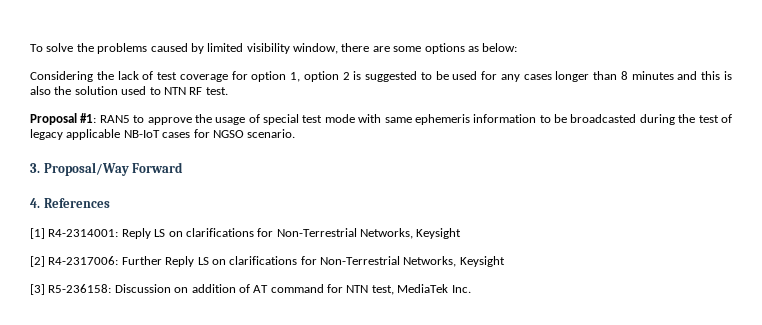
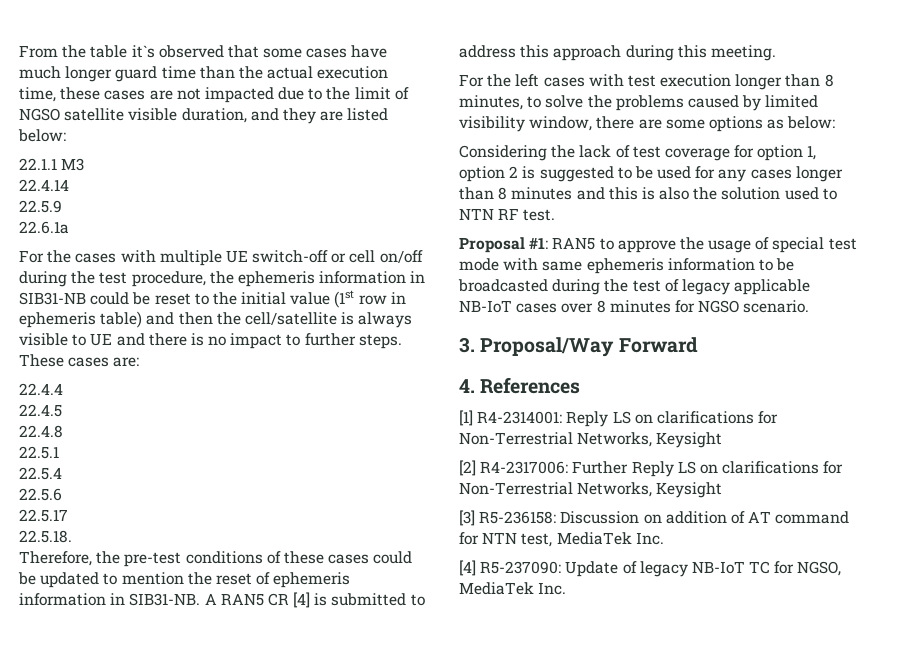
[30,44,43,52] To -> [19,45,388,58] [19,66,389,82] [19,87,409,103] [19,108,389,124] [18,129,66,142] [19,158,85,171] [19,179,69,191] [19,200,62,213] [19,221,69,234] [19,250,423,266] [19,271,426,287] [19,290,406,308] [19,311,413,328] [19,333,402,349] [19,354,140,367] [19,383,63,395] [19,404,62,417] [19,425,63,438] [19,446,59,459] [19,467,62,480] [19,488,62,501] [19,509,68,522] [19,530,72,543] [19,551,413,567] [18,572,351,588] [19,592,425,608] [459,45,776,61] [459,74,834,90] [459,95,542,110] From the table it`s observed that some cases have much longer guard time than the actual execution time, these cases are not impacted due to the limit of NGSO satellite visible duration, and they are listed below: // 22.1.1 M3 // 22.4.14 // 22.5.9 // 22.6.1a // For the cases with multiple UE switch-off or cell on/off during the test procedure, the ephemeris information in SIB31-NB could be reset to the initial value (1st row in ephemeris table) and then the cell/satellite is always visible to UE and there is no impact to further steps. These cases are: // 22.4.4 // 22.4.5 // 22.4.8 // 22.5.1 // 22.5.4 // 22.5.6 // 22.5.17 // 22.5.18. // Therefore, the pre-test conditions of these cases could be updated to mention the reset of ephemeris information in SIB31-NB. A RAN5 CR [4] is submitted to address this approach during this meeting. // For the left cases with test execution longer than 8 minutes, to
(191, 135) none -> [561,300,671,313] over 8 minutes
(471, 289) none -> [459,560,842,577] [459,582,567,595] // [4] R5-237090: Update of legacy NB-IoT TC for NGSO, MediaTek Inc.

